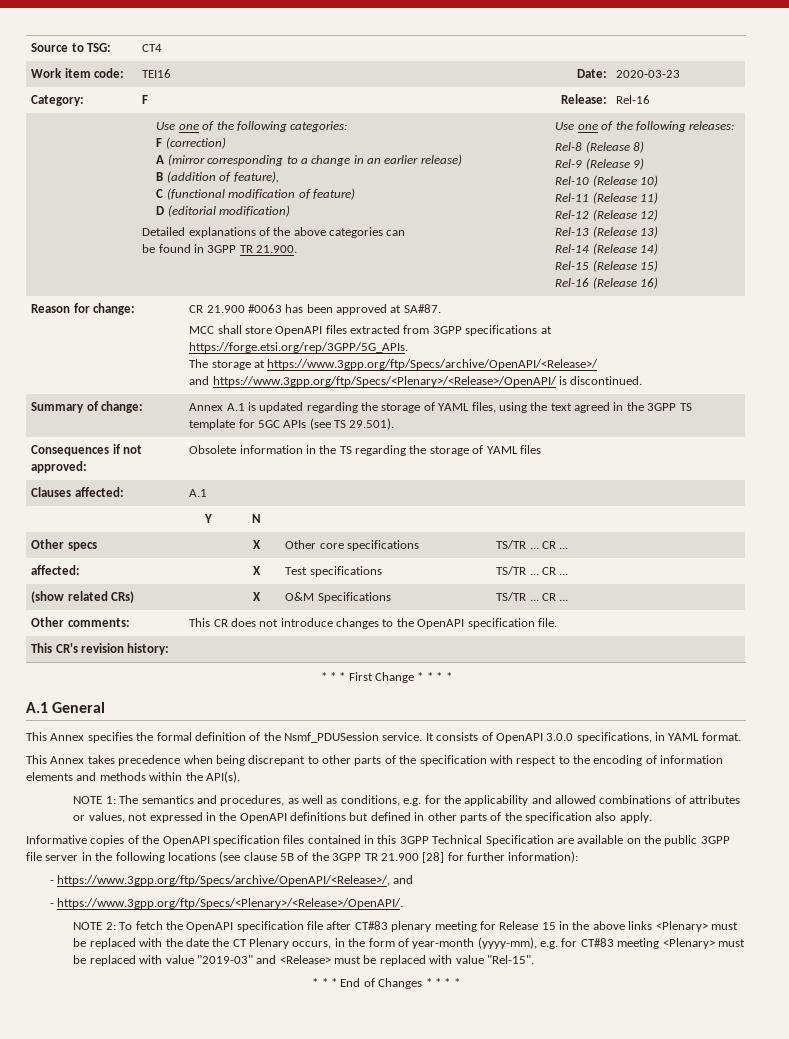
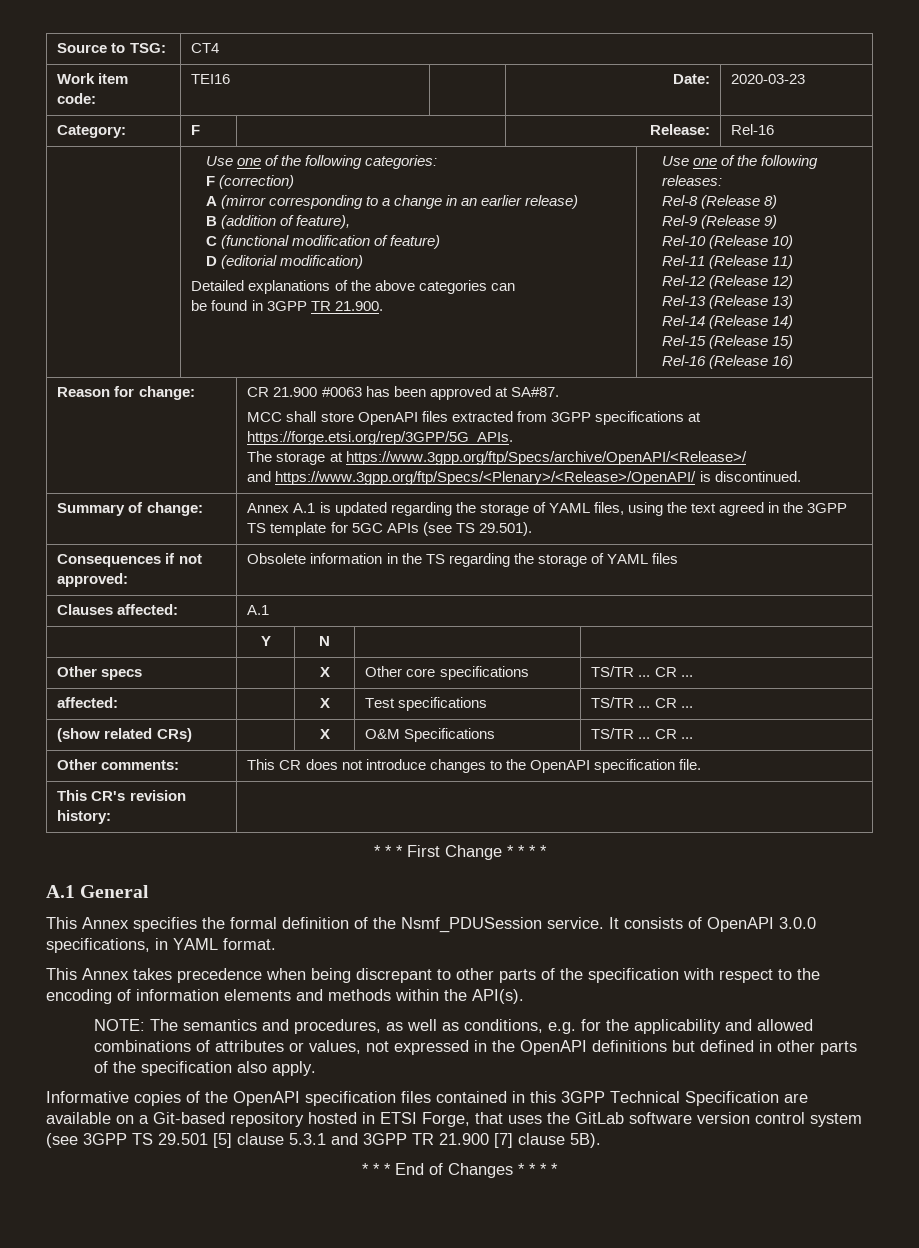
[73,796,116,804] NOTE 1: -> [94,1019,146,1031] NOTE:
[644,835,730,846] [26,851,579,863] [49,875,414,886] [49,898,404,909] [73,921,738,932] [73,937,745,949] [73,955,534,966] the public 3GPP file server in the following locations (see clause 5B of the 3GPP TR 21.900 [28] for further information): // - https://www.3gpp.org/ftp/Specs/archive/OpenAPI/<Release>/, and // - https://www.3gpp.org/ftp/Specs/<Plenary>/<Release>/OpenAPI/. // NOTE 2: To fetch the OpenAPI specification file after CT#83 plenary meeting for Release 15 in the above links <Plenary> must be replaced with the date the CT Plenary occurs, in the form of year-month (yyyy-mm), e.g. for CT#83 meeting <Plenary> must be replaced with value "2019-03" and <Release> must be replaced with value "Rel-15". -> [139,1112,862,1127] [46,1133,601,1148] a Git-based repository hosted in ETSI Forge, that uses the GitLab software version control system (see 3GPP TS 29.501 [5] clause 5.3.1 and 3GPP TR 21.900 [7] clause 5B).

